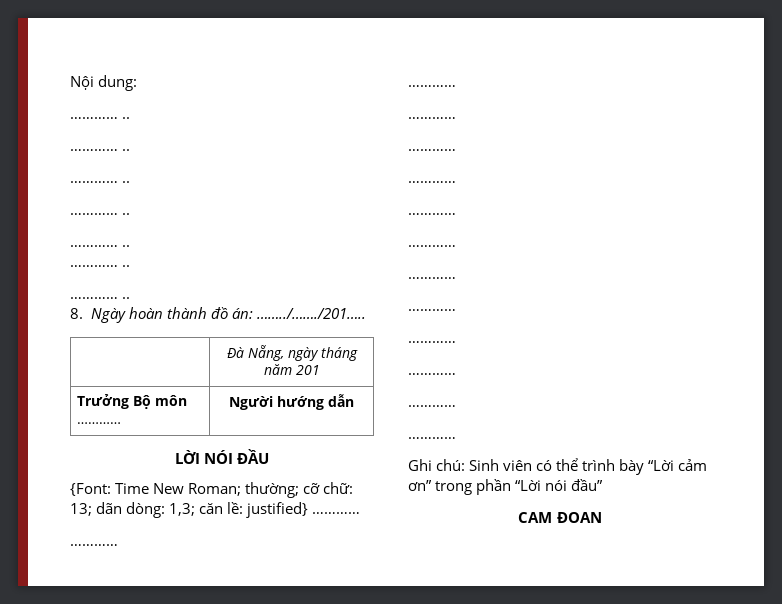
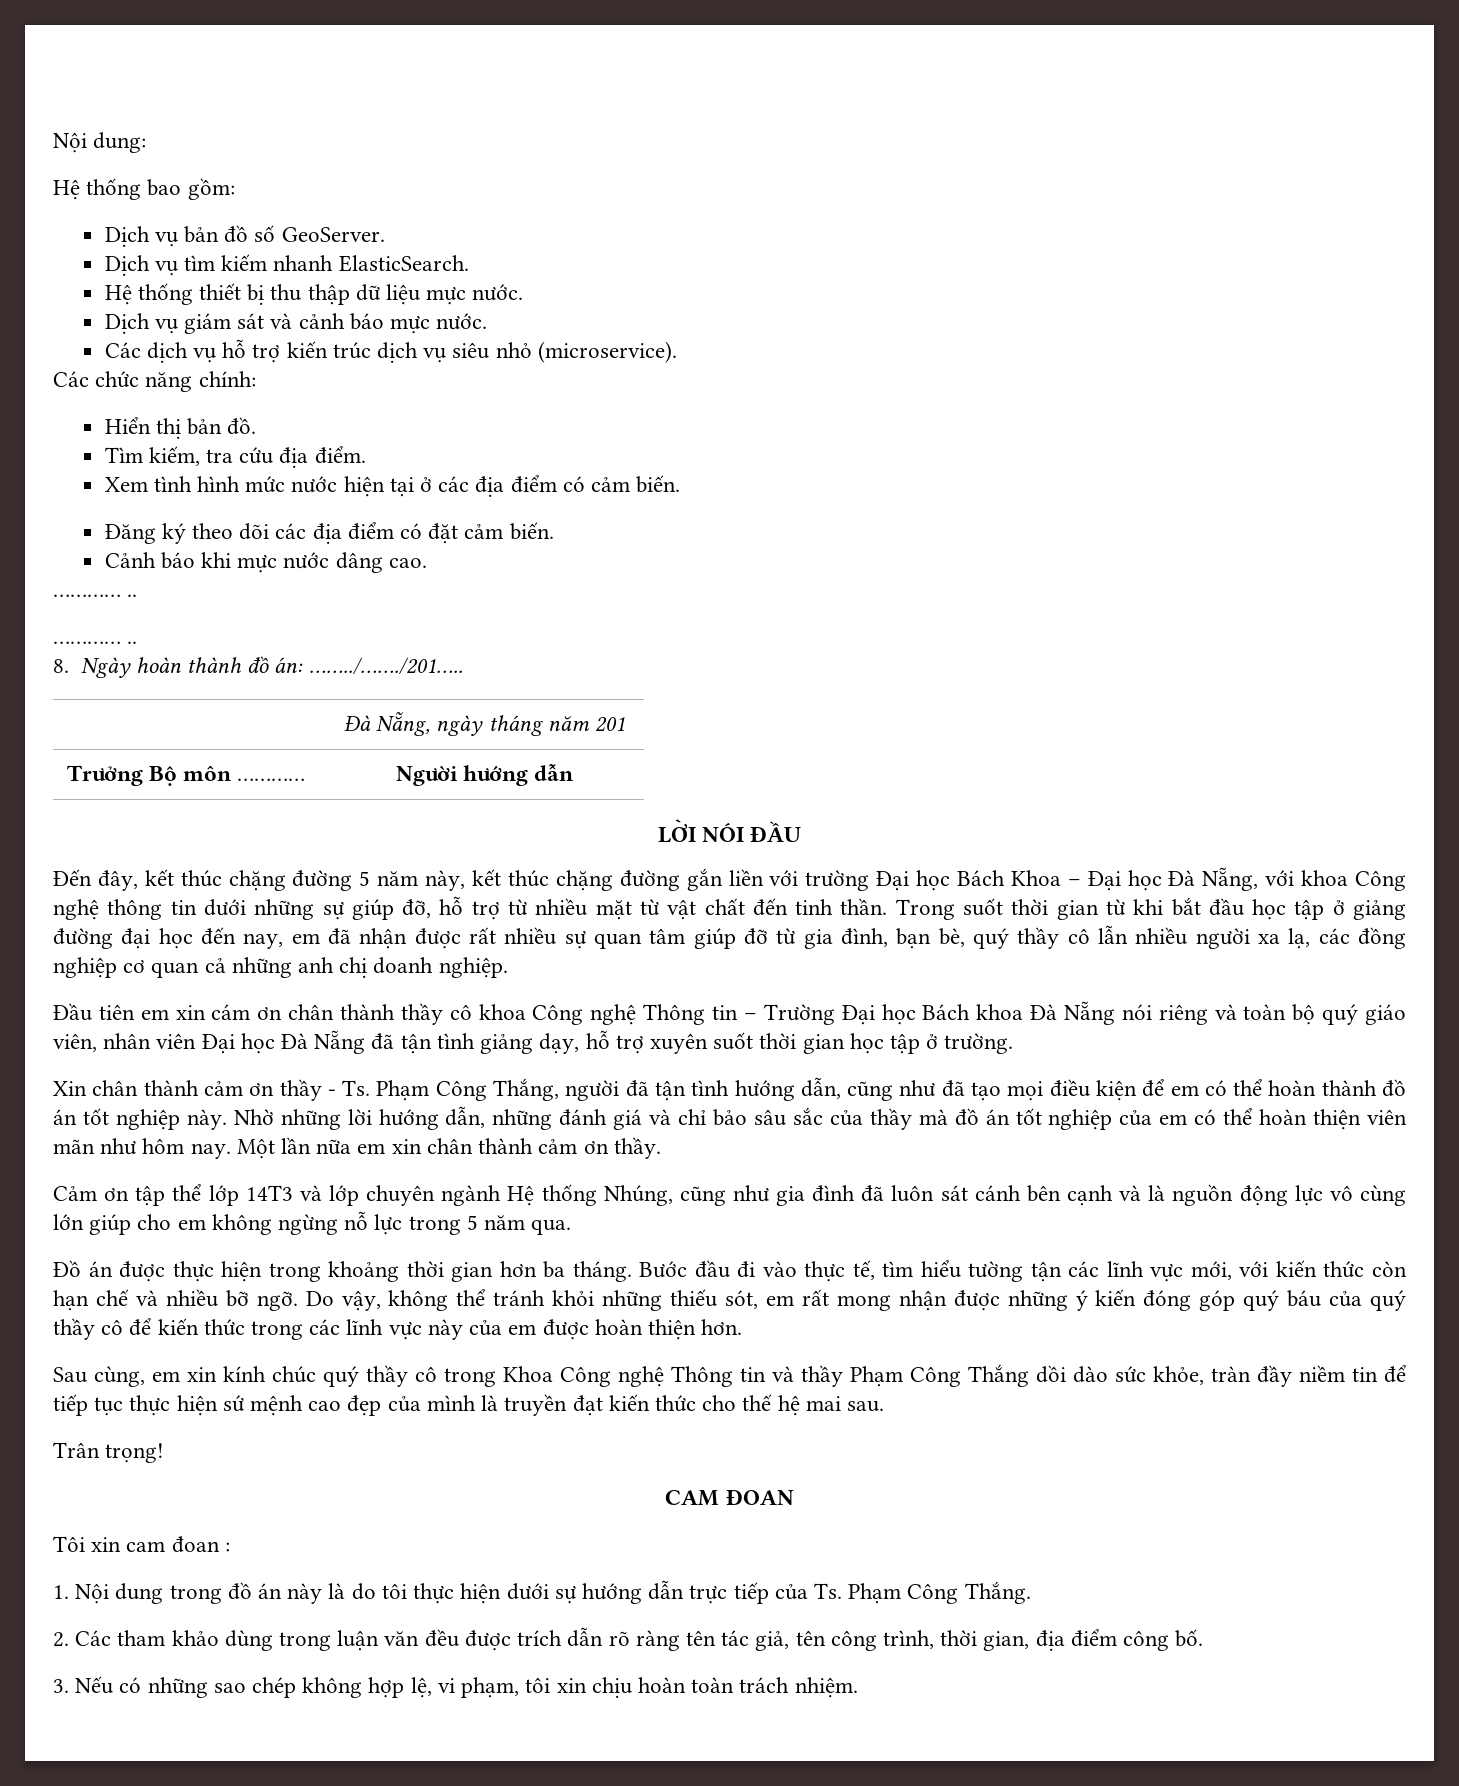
[70,117,131,119] [70,149,131,151] [70,181,131,183] [70,213,131,215] [70,245,131,247] ………… .. // ………… .. // ………… .. // ………… .. // ………… .. -> [53,178,235,200] [104,225,385,247] [104,254,469,276] [104,283,524,305] [104,313,488,334] [104,339,677,363] [53,371,256,392] [104,417,257,439] [104,446,366,468] [104,475,681,497] [104,522,554,544] [104,552,427,573] Hệ thống bao gồm: // Dịch vụ bản đồ số GeoServer. // Dịch vụ tìm kiếm nhanh ElasticSearch. // Hệ thống thiết bị thu thập dữ liệu mực nước. // Dịch vụ giám sát và cảnh báo mực nước. // Các dịch vụ hỗ trợ kiến trúc dịch vụ siêu nhỏ (microservice). // Các chức năng chính: // Hiển thị bản đồ. // Tìm kiếm, tra cứu địa điểm. // Xem tình hình mức nước hiện tại ở các địa điểm có cảm biến. // Đăng ký theo dõi các địa điểm có đặt cảm biến. // Cảnh báo khi mực nước dâng cao.
[70,482,354,498] [70,502,361,518] [70,544,118,546] [408,85,456,87] [408,117,456,119] [408,149,456,151] [408,181,456,183] [408,213,456,215] [408,245,456,247] [408,277,456,279] [408,309,456,311] [408,341,456,343] [408,373,456,375] [408,405,456,407] [408,437,456,439] [408,458,708,475] [408,479,604,495] [518,512,602,523] {Font: Time New Roman; thường; cỡ chữ: 13; dãn dòng: 1,3; căn lề: justified} ………… // ………… // ………… // ………… // ………… // ………… // ………… // ………… // ………… // ………… // ………… // ………… // ………… // ………… // Ghi chú: Sinh viên có thể trình bày “Lời cảm ơn” trong phần “Lời nói đầu” // CAM ĐOAN -> [53,867,1406,891] [53,896,1406,920] [53,925,1406,949] [53,957,508,978] [53,1001,1406,1025] [53,1030,1014,1054] [53,1077,1406,1101] [53,1106,1407,1130] [53,1137,661,1159] [53,1184,1407,1206] [53,1211,572,1235] [53,1260,1407,1282] [53,1289,1406,1311] [53,1318,743,1340] [53,1364,1406,1387] [53,1394,884,1416] [53,1442,165,1463] [665,1489,794,1506] [53,1536,230,1553] [53,1580,1031,1604] [53,1627,1204,1651] [53,1676,858,1698] Đến đây, kết thúc chặng đường 5 năm này, kết thúc chặng đường gắn liền với trường Đại học Bách Khoa – Đại học Đà Nẵng, với khoa Công nghệ thông tin dưới những sự giúp đỡ, hỗ trợ từ nhiều mặt từ vật chất đến tinh thần. Trong suốt thời gian từ khi bắt đầu học tập ở giảng đường đại học đến nay, em đã nhận được rất nhiều sự quan tâm giúp đỡ từ gia đình, bạn bè, quý thầy cô lẫn nhiều người xa lạ, các đồng nghiệp cơ quan cả những anh chị doanh nghiệp. // Đầu tiên em xin cám ơn chân thành thầy cô khoa Công nghệ Thông tin – Trường Đại học Bách khoa Đà Nẵng nói riêng và toàn bộ quý giáo viên, nhân viên Đại học Đà Nẵng đã tận tình giảng dạy, hỗ trợ xuyên suốt thời gian học tập ở trường. // Xin chân thành cảm ơn thầy - Ts. Phạm Công Thắng, người đã tận tình hướng dẫn, cũng như đã tạo mọi điều kiện để em có thể hoàn thành đồ án tốt nghiệp này. Nhờ những lời hướng dẫn, những đánh giá và chỉ bảo sâu sắc của thầy mà đồ án tốt nghiệp của em có thể hoàn thiện viên mãn như hôm nay. Một lần nữa em xin chân thành cảm ơn thầy. // Cảm ơn tập thể lớp 14T3 và lớp chuyên ngành Hệ thống Nhúng, cũng như gia đình đã luôn sát cánh bên cạnh và là nguồn động lực vô cùng lớn giúp cho em không ngừng nỗ lực trong 5 năm qua. // Đồ án được thực hiện trong khoảng thời gian hơn ba tháng. Bước đầu đi vào thực tế, tìm hiểu tường tận các lĩnh vực mới, với kiến thức còn hạn chế và nhiều bỡ ngỡ. Do vậy, không thể tránh khỏi những thiếu sót, em rất mong nhận được những ý kiến đóng góp quý báu của quý thầy cô để kiến thức trong các lĩnh vực này của em được hoàn thiện hơn. // Sau cùng, em xin kính chúc quý thầy cô trong Khoa Công nghệ Thông tin và thầy Phạm Công Thắng dồi dào sức khỏe, tràn đầy niềm tin để tiếp tục thực hiện sứ mệnh cao đẹp của mình là truyền đạt kiến thức cho thế hệ mai sau. // Trân trọng! // CAM ĐOAN // Tôi xin cam đoan : // 1. Nội dung trong đồ án này là do tôi thực hiện dưới sự hướng dẫn trực tiếp của Ts. Phạm Công Thắng. // 2. Các tham khảo dùng trong luận văn đều được trích dẫn rõ ràng tên tác giả, tên công trình, thời gian, địa điểm công bố. // 3. Nếu có những sao chép không hợp lệ, vi phạm, tôi xin chịu hoàn toàn trách nhiệm.

